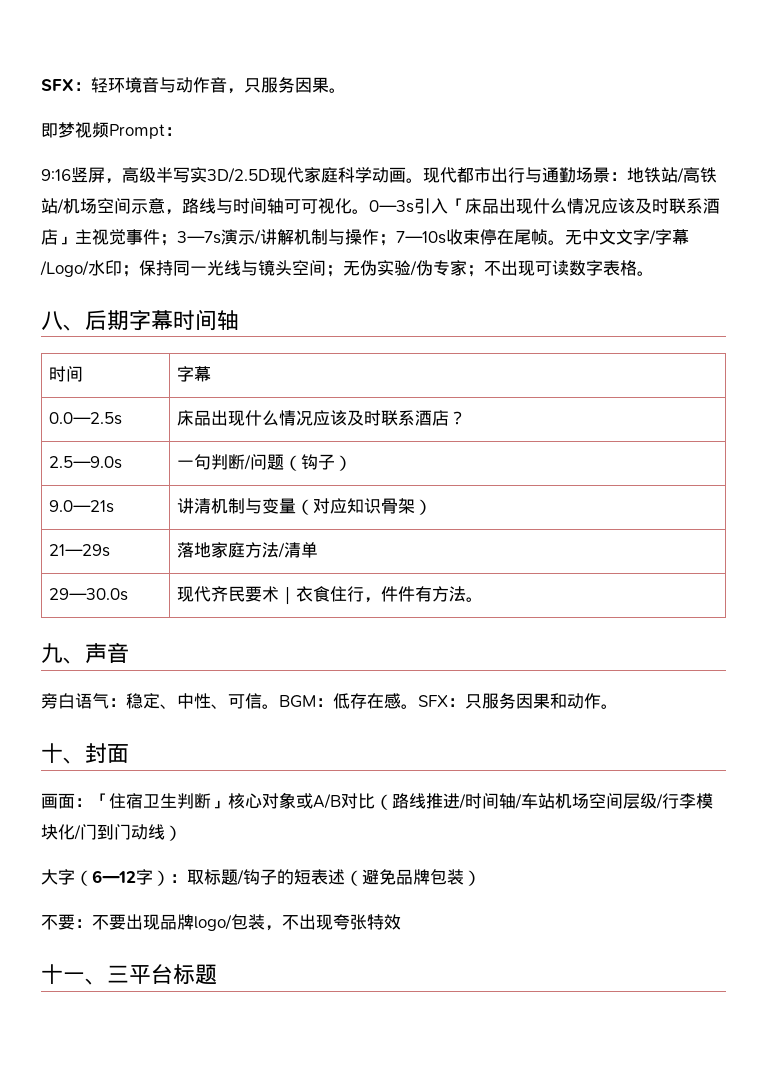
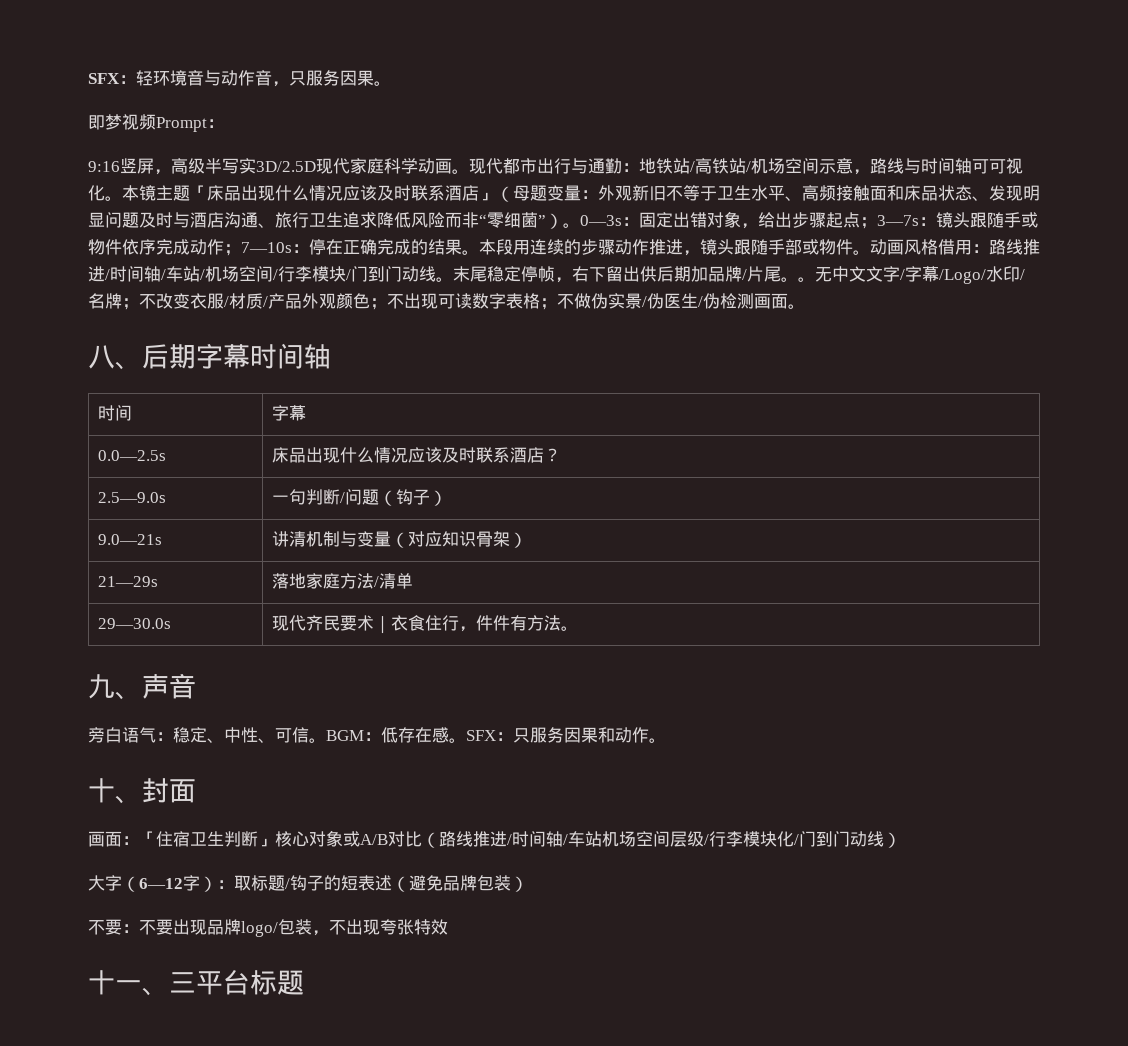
[576,167,610,183] 场景 -> (622, 166) none
[369,198,448,214] 0—3s引入 -> [122,185,190,201] 本镜主题
[75,229,548,246] 主视觉事件；3—7s演示/讲解机制与操作；7—10s收束停在尾帧 -> [496,185,1040,202] [88,211,1038,229] [88,239,1040,256] [88,266,798,283] （母题变量：外观新旧不等于卫生水平、高频接触面和床品状态、发现明显问题及时与酒店沟通、旅行卫生追求降低风险而非“零细菌”）。0—3s：固定出错对象，给出步骤起点；3—7s：镜头跟随手或物件依序完成动作；7—10s：停在正确完成的结果。本段用连续的步骤动作推进，镜头跟随手部或物件。动画风格借用：路线推进/时间轴/车站/机场空间/行李模块/门到门动线。末尾稳定停帧，右下留出供后期加品牌/片尾。
[122,260,467,277] ；保持同一光线与镜头空间；无伪实验/伪专家 -> [1020,269,1025,280] [88,293,370,310] /名牌；不改变衣服/材质/产品外观颜色
(637, 268) none -> [540,293,788,310] ；不做伪实景/伪医生/伪检测画面

